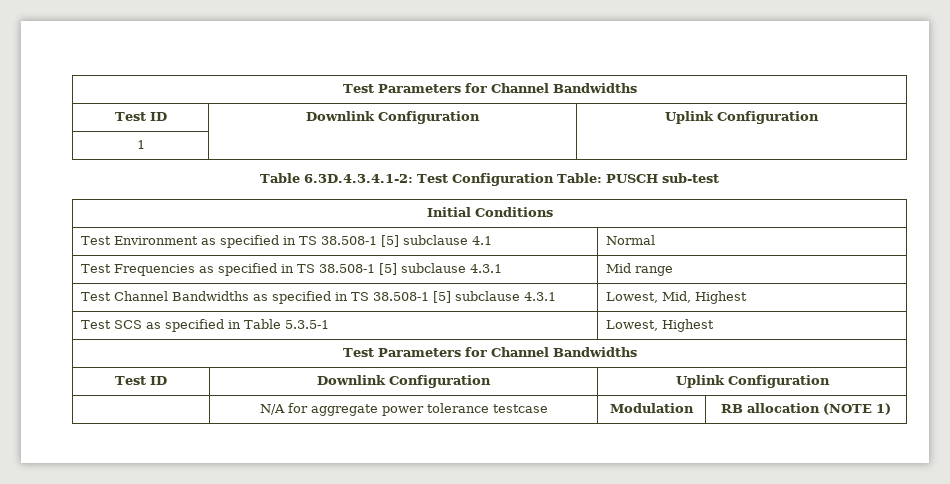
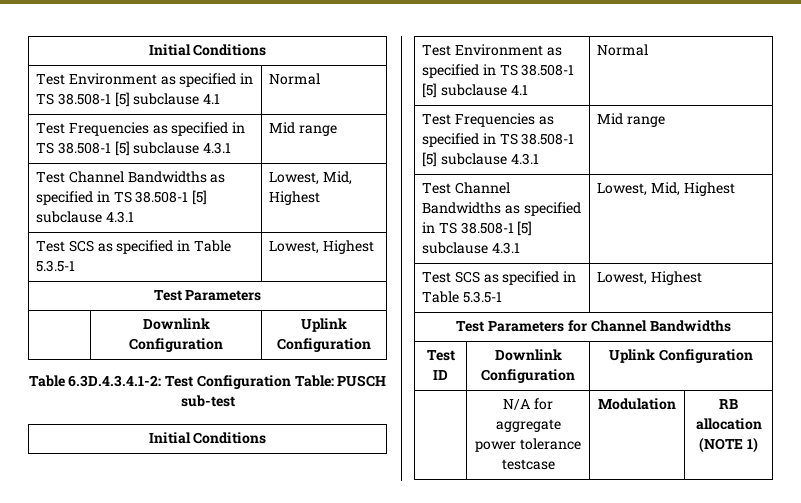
[342,83,637,93] [114,112,167,121] [306,111,480,124] [665,111,819,124] [136,140,145,149] Test Parameters for Channel Bandwidths // Test ID | Downlink Configuration | Uplink Configuration // 1 | | -> [148,44,267,56] [35,73,254,87] [35,92,221,107] [268,73,320,85] [35,122,246,136] [35,141,232,156] [268,122,337,136] [35,171,226,183] [35,190,208,205] [35,211,134,223] [268,171,352,185] [268,191,320,205] [35,240,231,254] [35,260,75,272] [268,240,374,254] [153,290,262,301] [142,318,210,330] [129,338,223,352] [301,318,347,332] [277,338,371,352] Initial Conditions // Test Environment as specified in TS 38.508-1 [5] subclause 4.1 | Normal // Test Frequencies as specified in TS 38.508-1 [5] subclause 4.3.1 | Mid range // Test Channel Bandwidths as specified in TS 38.508-1 [5] subclause 4.3.1 | Lowest, Mid, Highest // Test SCS as specified in Table 5.3.5-1 | Lowest, Highest // Test Parameters // | Downlink Configuration | Uplink Configuration

